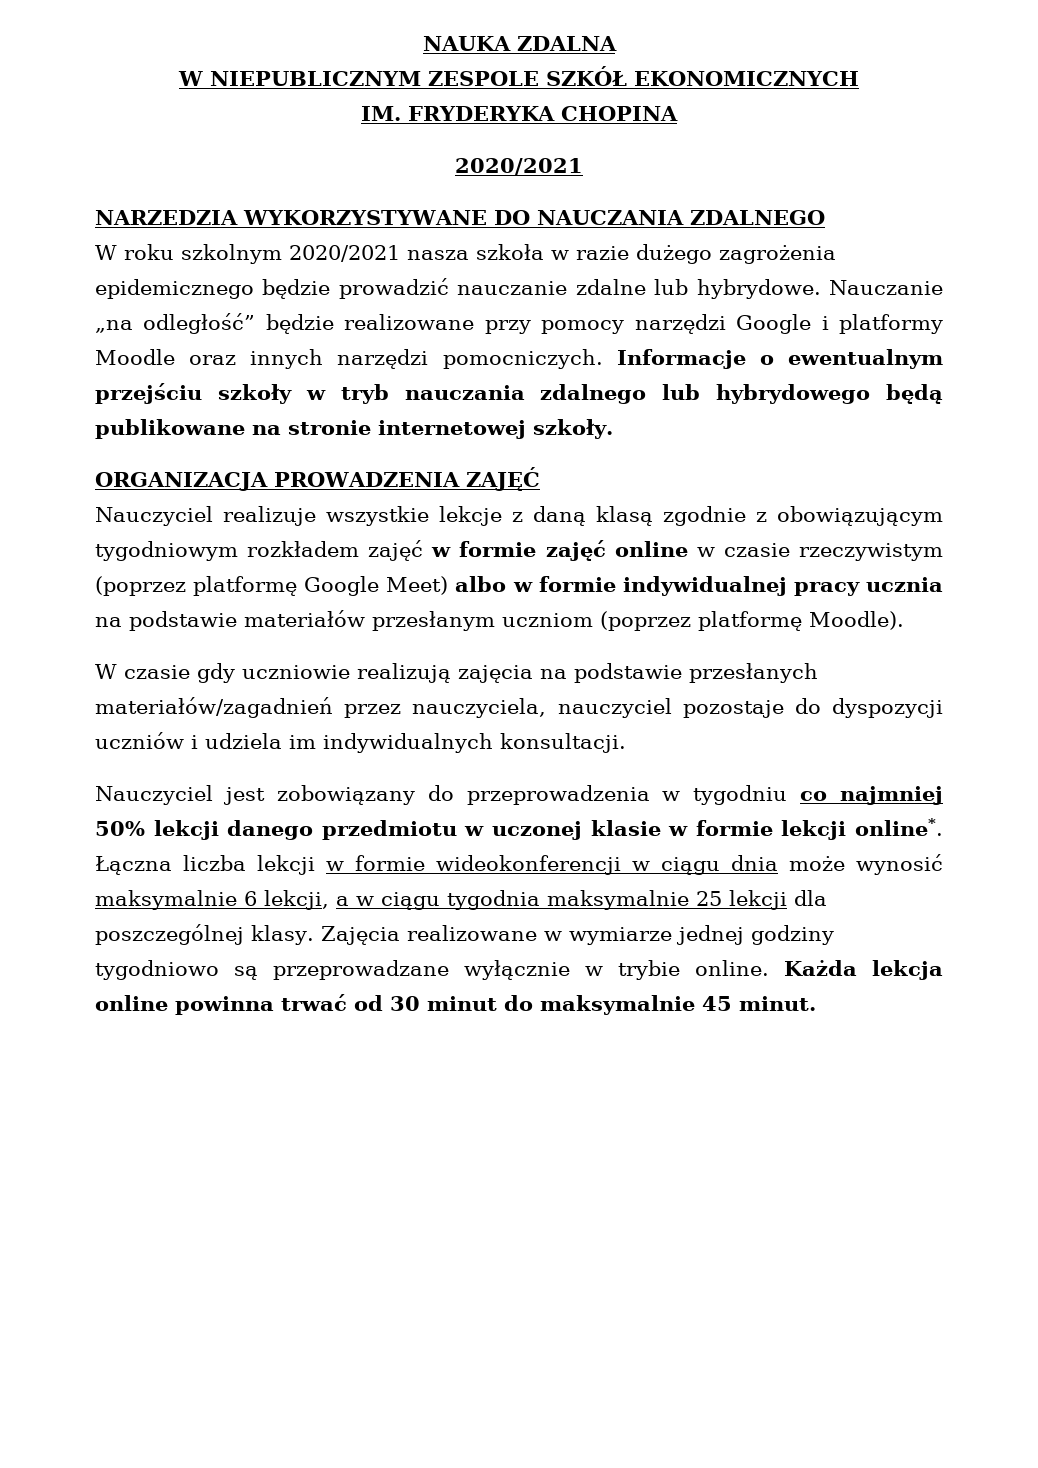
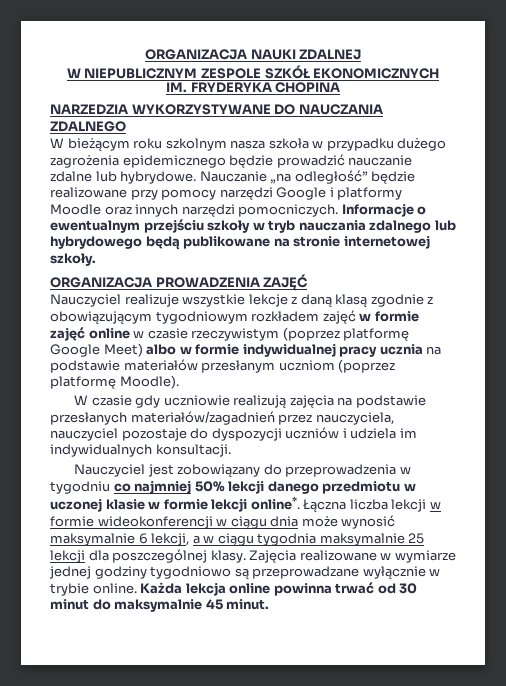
[422,36,617,51] NAUKA ZDALNA -> [144,49,362,60] ORGANIZACJA NAUKI ZDALNEJ
[455,158,583,175] // 2020/2021 -> (341, 87) none
(117, 252) none -> [67,138,130,152] bieżącym
[289,245,400,262] 2020/2021 -> (227, 144) none
[576,246,629,260] razie -> [326,138,394,151] przypadku

